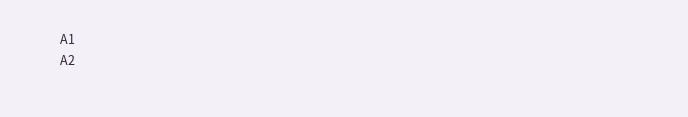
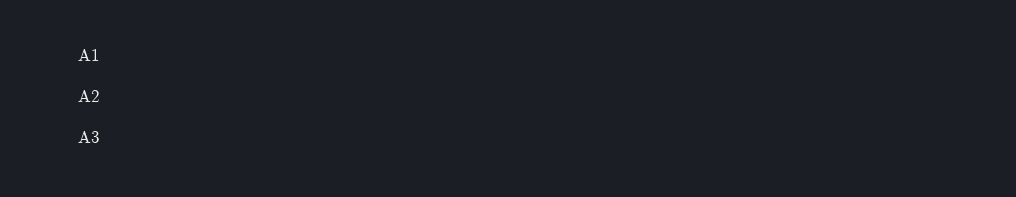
(75, 60) none -> [78,131,100,143] // A3

